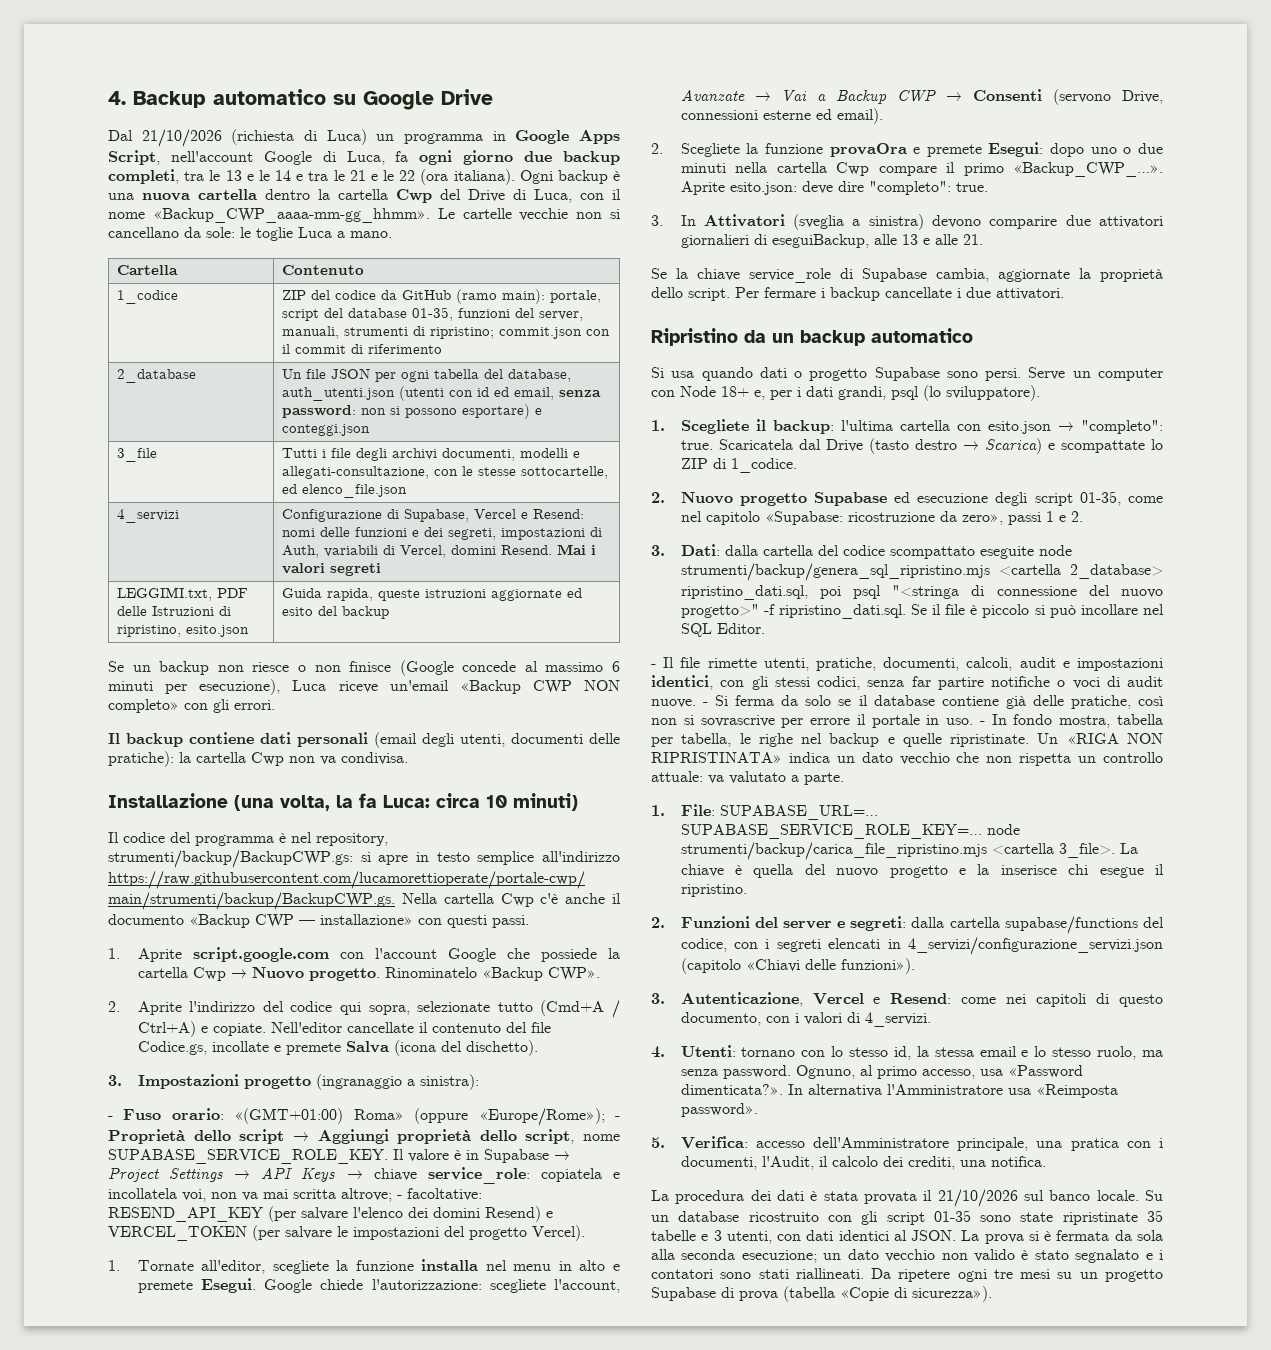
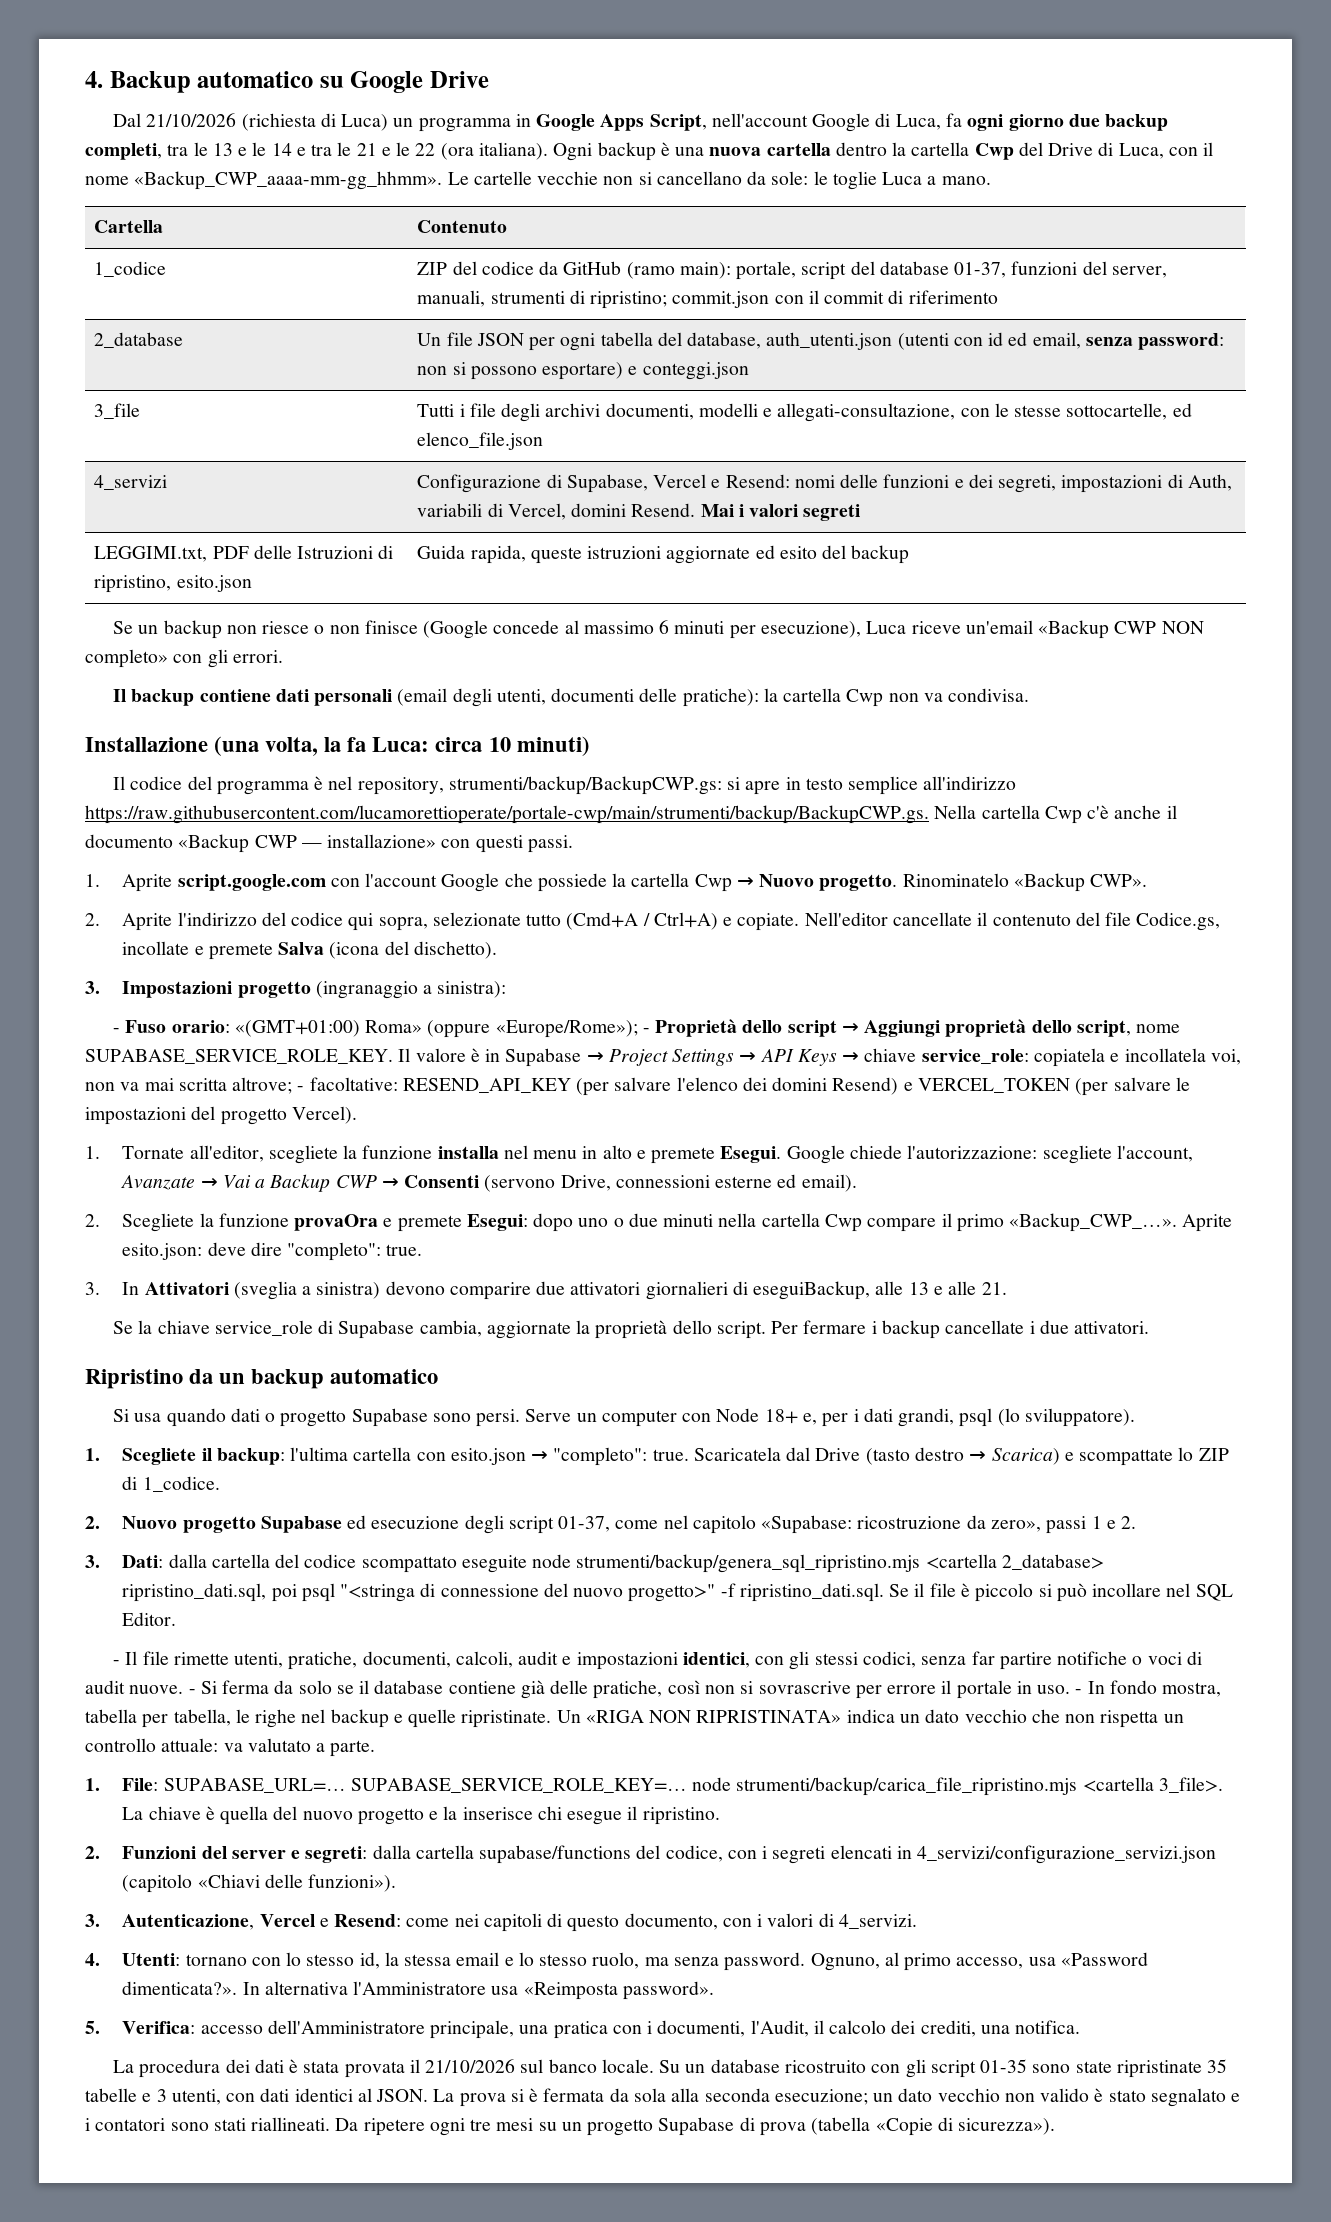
[411,307,453,321] 01-35, -> [954,262,1007,278] 01-37,
[1079,491,1121,506] 01-35, -> [558,1516,611,1532] 01-37,

